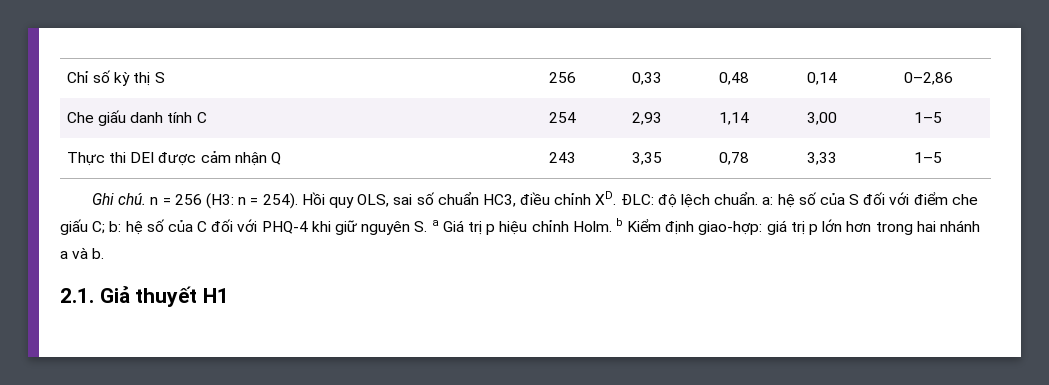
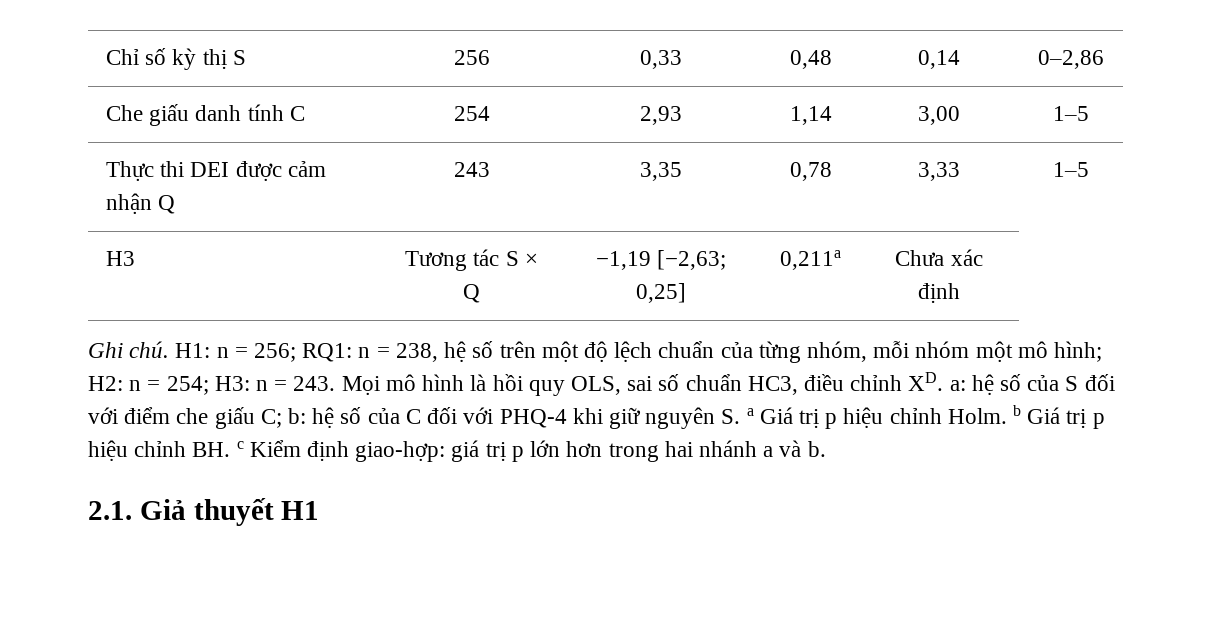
(942, 157) none -> [106,251,136,266] [405,249,538,271] [463,284,480,303] [595,250,727,270] [636,283,686,303] [780,250,841,270] [895,249,983,266] [918,283,960,303] // H3 | Tương tác S × Q | −1,19 [−2,63; 0,25] | 0,211a | Chưa xác định
[150,192,325,209] n = 256 (H3: n = 254). Hồi -> [175,341,1103,363] [88,374,523,395] H1: n = 256; RQ1: n = 238, hệ số trên một độ lệch chuẩn của từng nhóm, mỗi nhóm một mô hình; H2: n = 254; H3: n = 243. Mọi mô hình là hồi
[620,192,759,208] ĐLC: độ lệch chuẩn. -> (944, 381) none
(623, 222) none -> [1027,407,1105,429] [88,440,244,461] Giá trị p hiệu chỉnh BH. c

